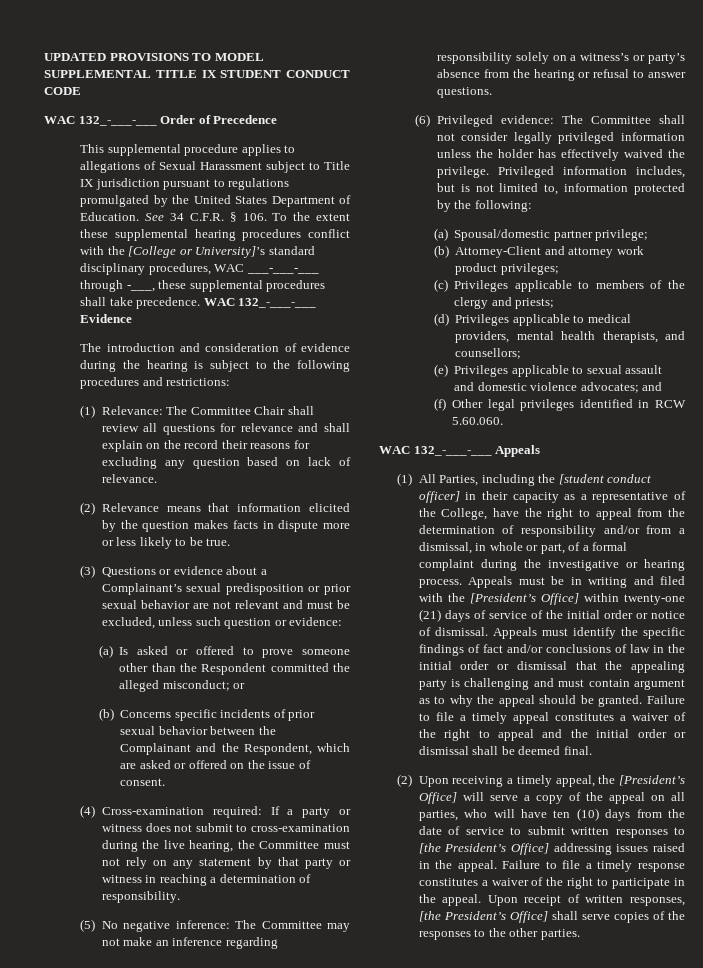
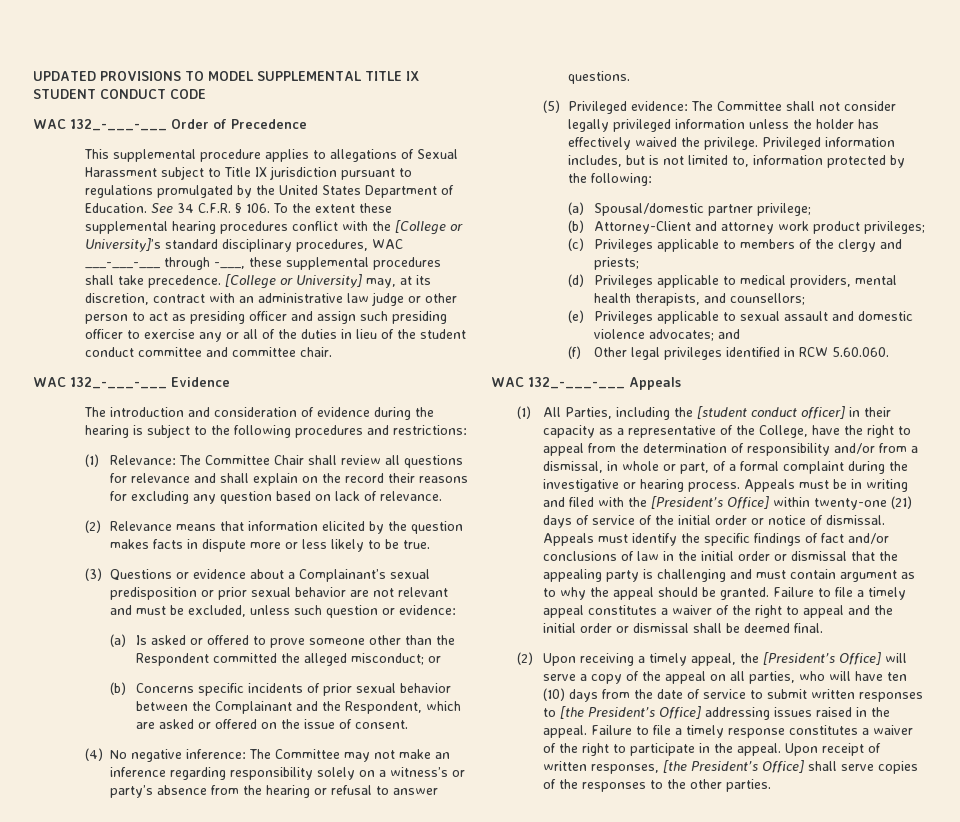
(201, 303) none -> [224,274,431,289] [84,292,457,306] [84,311,447,324] [84,329,466,342] [84,347,332,357] [College or University] may, at its discretion, contract with an administrative law judge or other person to act as presiding officer and assign such presiding officer to exercise any or all of the duties in lieu of the student conduct committee and committee chair. //
[101,806,352,818] [101,823,350,832] [101,840,350,852] [101,857,351,869] [101,874,312,886] [101,891,180,903] [80,919,96,932] Cross-examination required: If a party or witness does not submit to cross-examination during the live hearing, the Committee must not rely on any statement by that party or witness in reaching a determination of responsibility. // (5) -> (103, 754) none
[415,114,431,127] (6) -> [542,100,560,113] (5)

